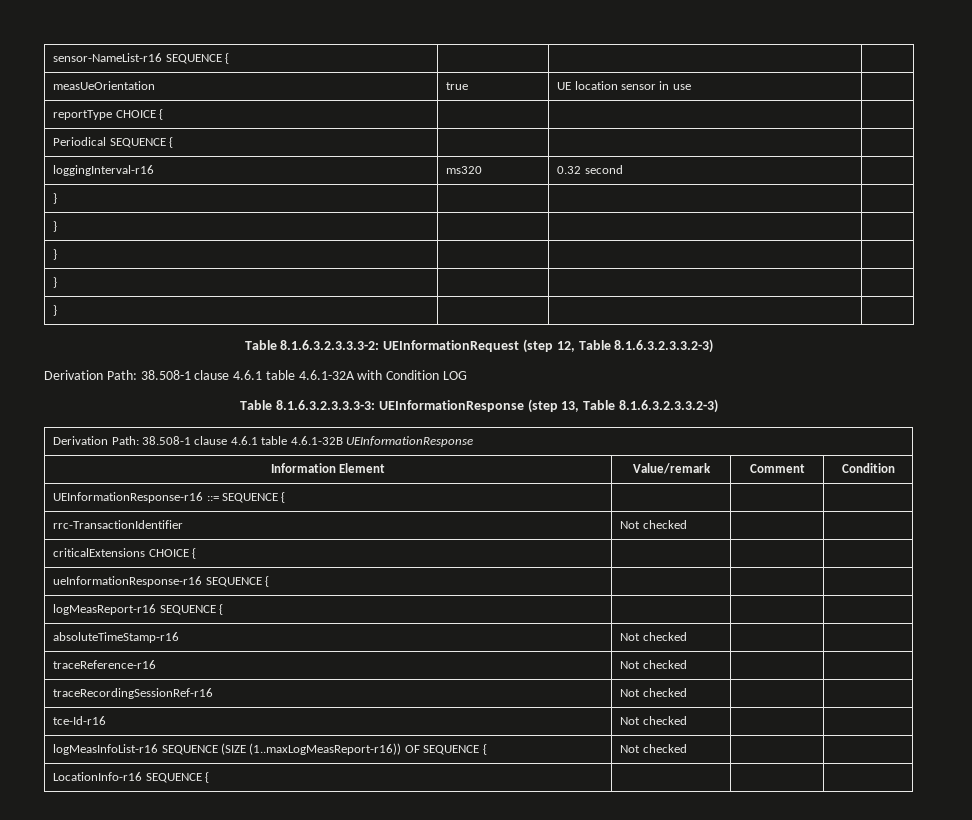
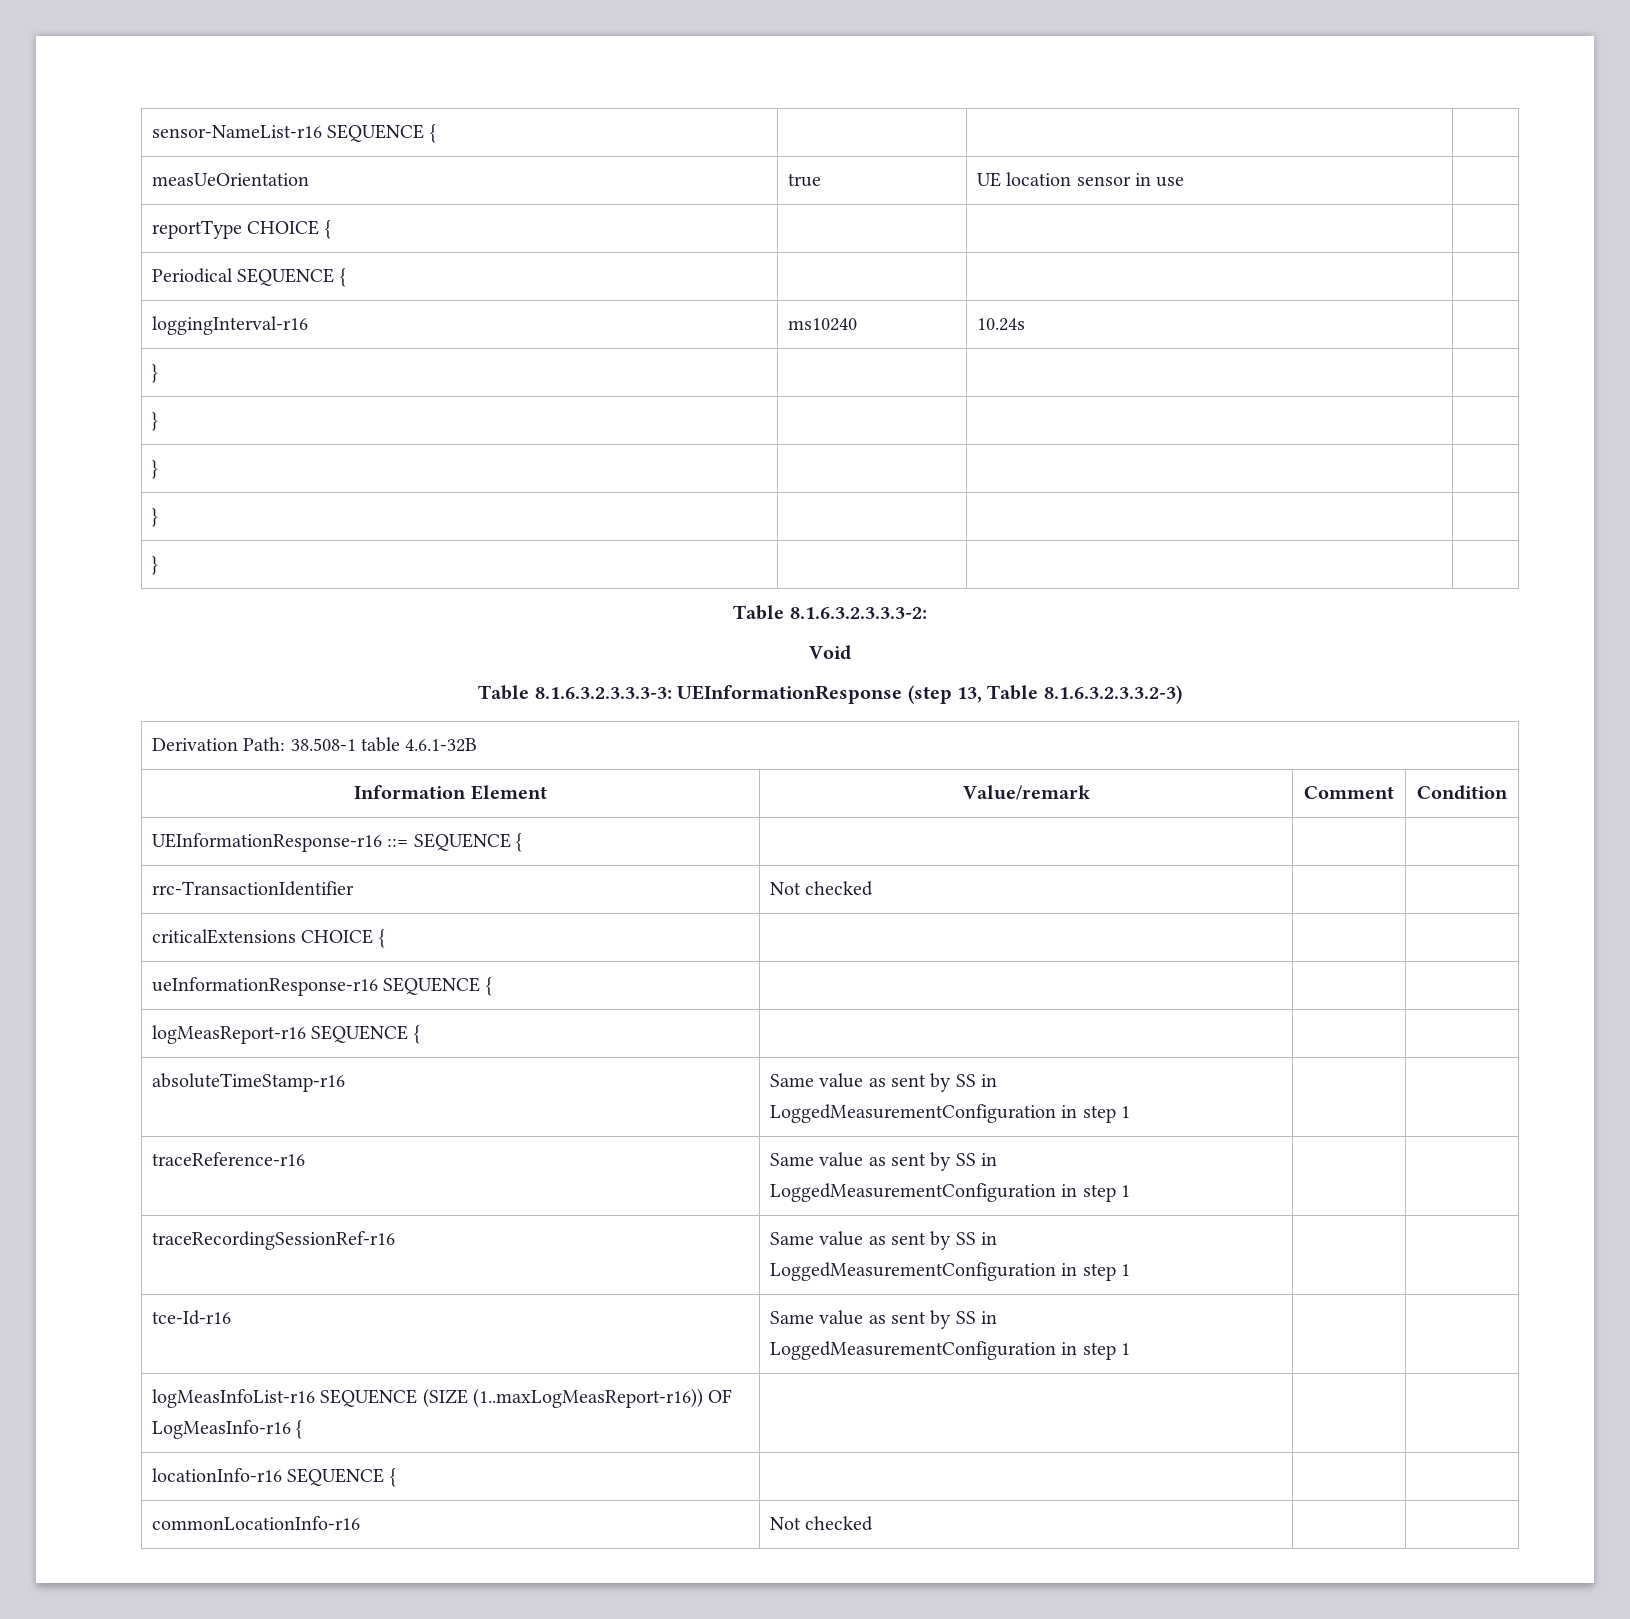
[446,166,483,174] [557,165,623,174] ms320 | 0.32 second -> [787,318,857,331] [976,318,1025,331] ms10240 | 10.24s
[383,339,714,353] [44,370,468,380] UEInformationRequest (step 12, Table 8.1.6.3.2.3.3.2-3) // Derivation Path: 38.508-1 clause 4.6.1 table 4.6.1-32A with Condition LOG -> [809,645,851,660] // Void
[194,436,258,445] clause 4.6.1 -> (356, 744) none
[345,436,473,447] UEInformationResponse -> (478, 745) none
[620,632,687,641] [53,660,157,669] [620,660,687,669] [53,688,214,699] [620,688,687,697] [53,716,107,725] [620,716,687,725] Not checked | | // traceReference-r16 | Not checked | | // traceRecordingSessionRef-r16 | Not checked | | // tce-Id-r16 | Not checked -> [769,1073,998,1092] [769,1104,1131,1123] [151,1152,305,1166] [769,1152,998,1171] [769,1183,1131,1202] [151,1231,395,1250] [769,1231,998,1250] [769,1262,1131,1281] [151,1310,231,1325] [769,1310,998,1329] [769,1341,1131,1360] Same value as sent by SS in LoggedMeasurementConfiguration in step 1 | | // traceReference-r16 | Same value as sent by SS in LoggedMeasurementConfiguration in step 1 | | // traceRecordingSessionRef-r16 | Same value as sent by SS in LoggedMeasurementConfiguration in step 1 | | // tce-Id-r16 | Same value as sent by SS in LoggedMeasurementConfiguration in step 1
[423,744,487,755] [620,744,687,753] [53,772,210,783] SEQUENCE { | Not checked | | // LocationInfo-r16 SEQUENCE { | | | -> [151,1420,303,1439] [151,1468,396,1487] [151,1516,360,1530] [769,1516,874,1531] LogMeasInfo-r16 { | | | // locationInfo-r16 SEQUENCE { | | | // commonLocationInfo-r16 | Not checked | |

